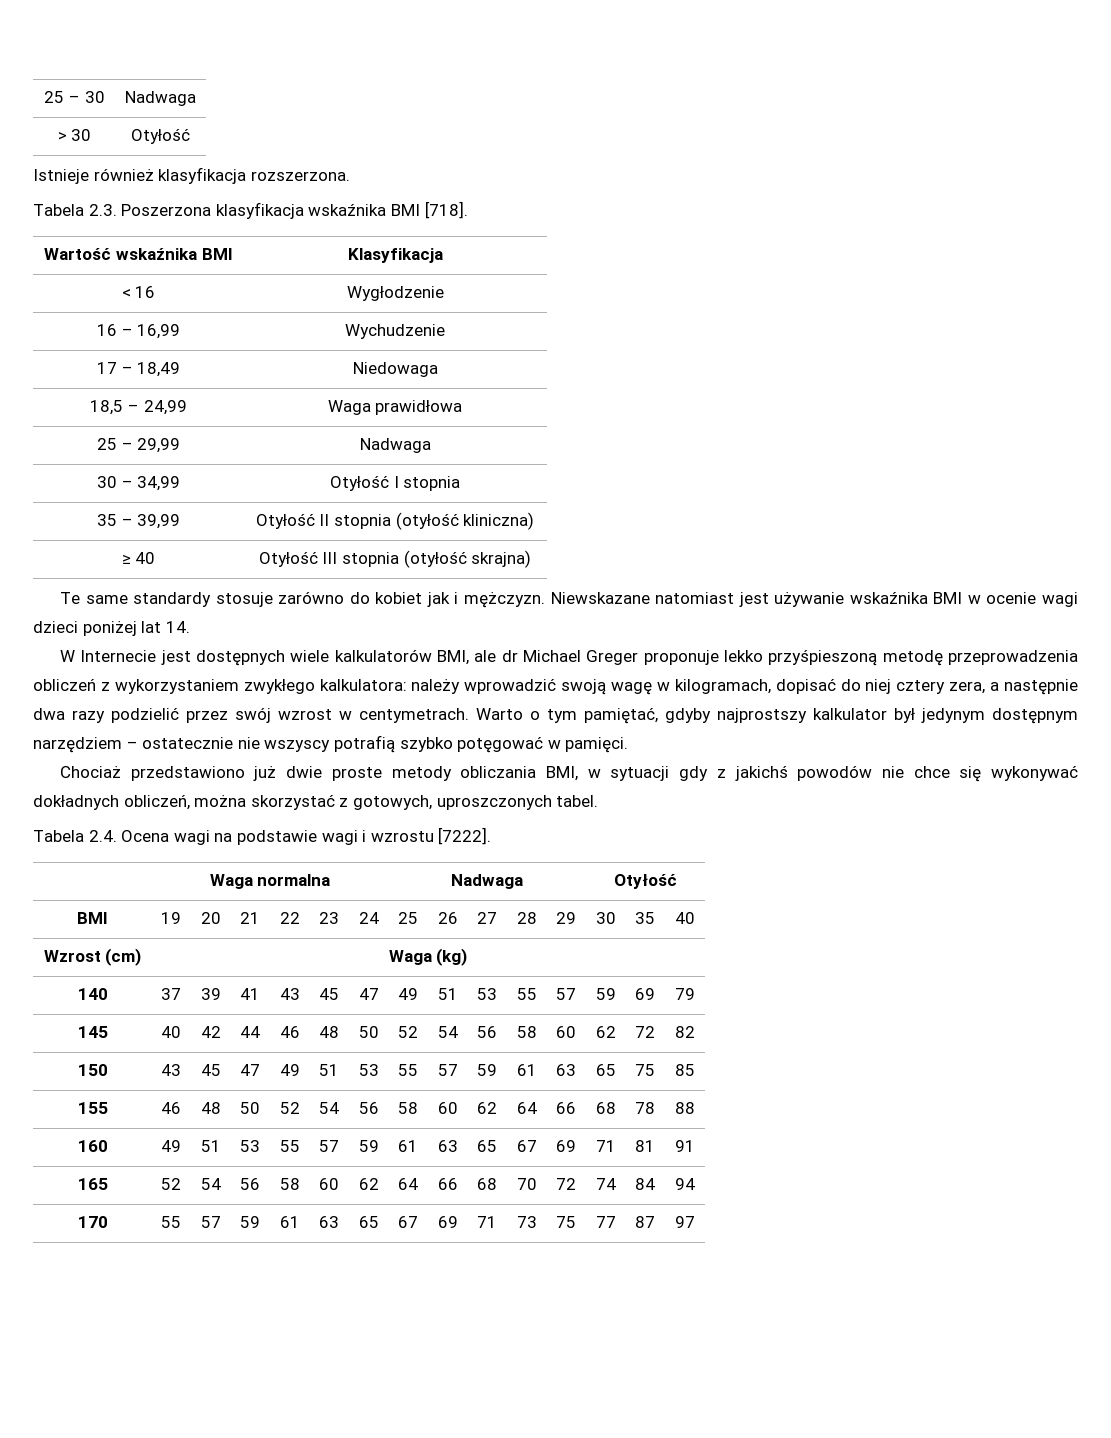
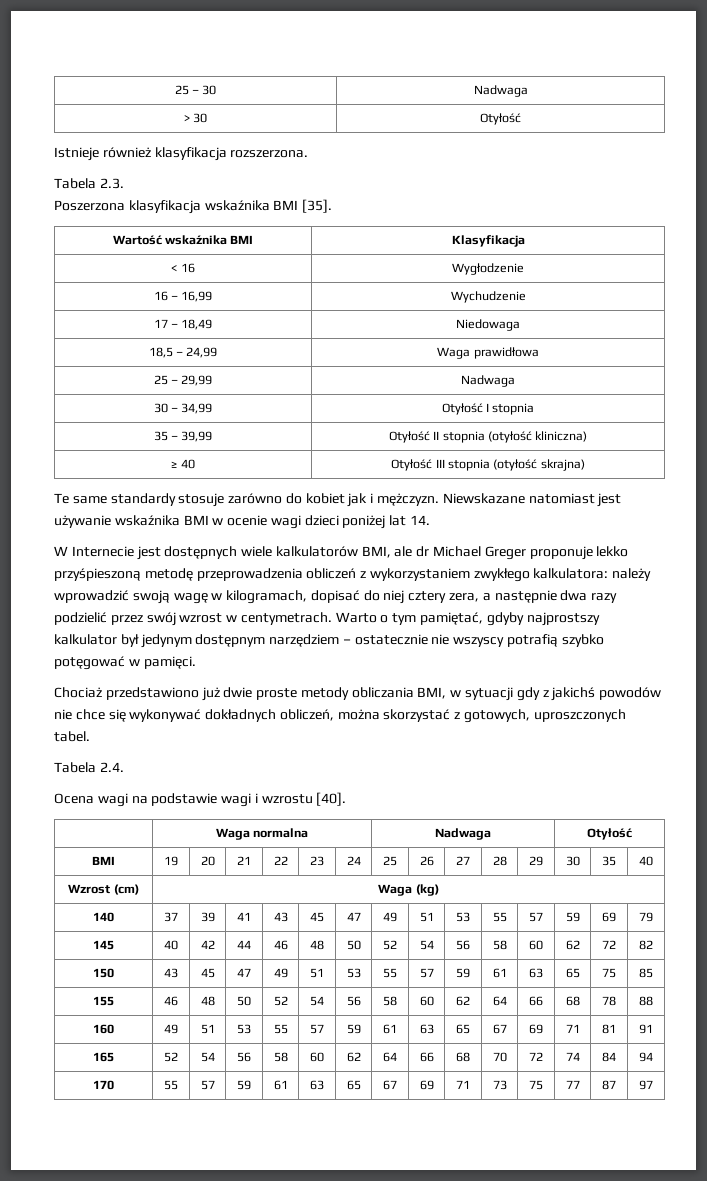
(117, 210) none -> (124, 183) //
[424,201,468,219] [718]. -> [302,199,333,213] [35].
(117, 836) none -> (124, 767) //
[438,827,492,845] [7222]. -> [316,792,347,806] [40].

